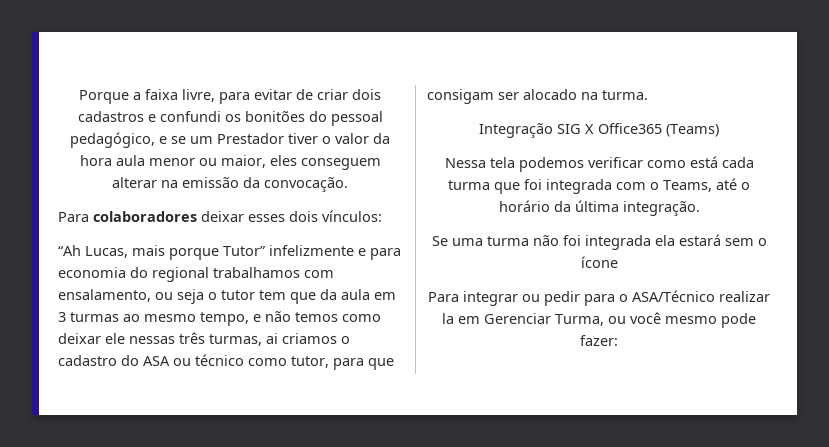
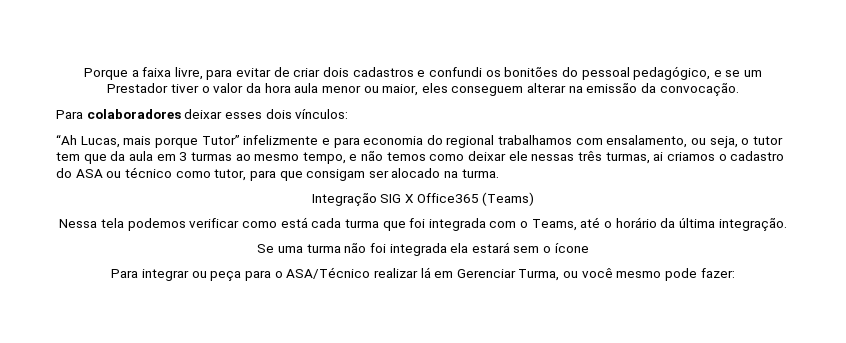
[177,289,204,304] seja -> [709,136,738,148] seja,
[544,291,580,306] pedir -> [210,271,242,281] peça
[442,313,454,324] la -> [420,267,431,278] lá

